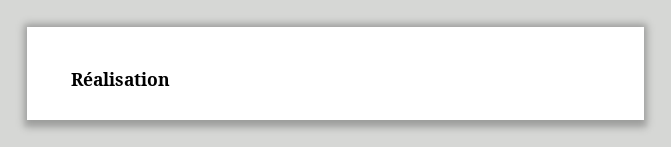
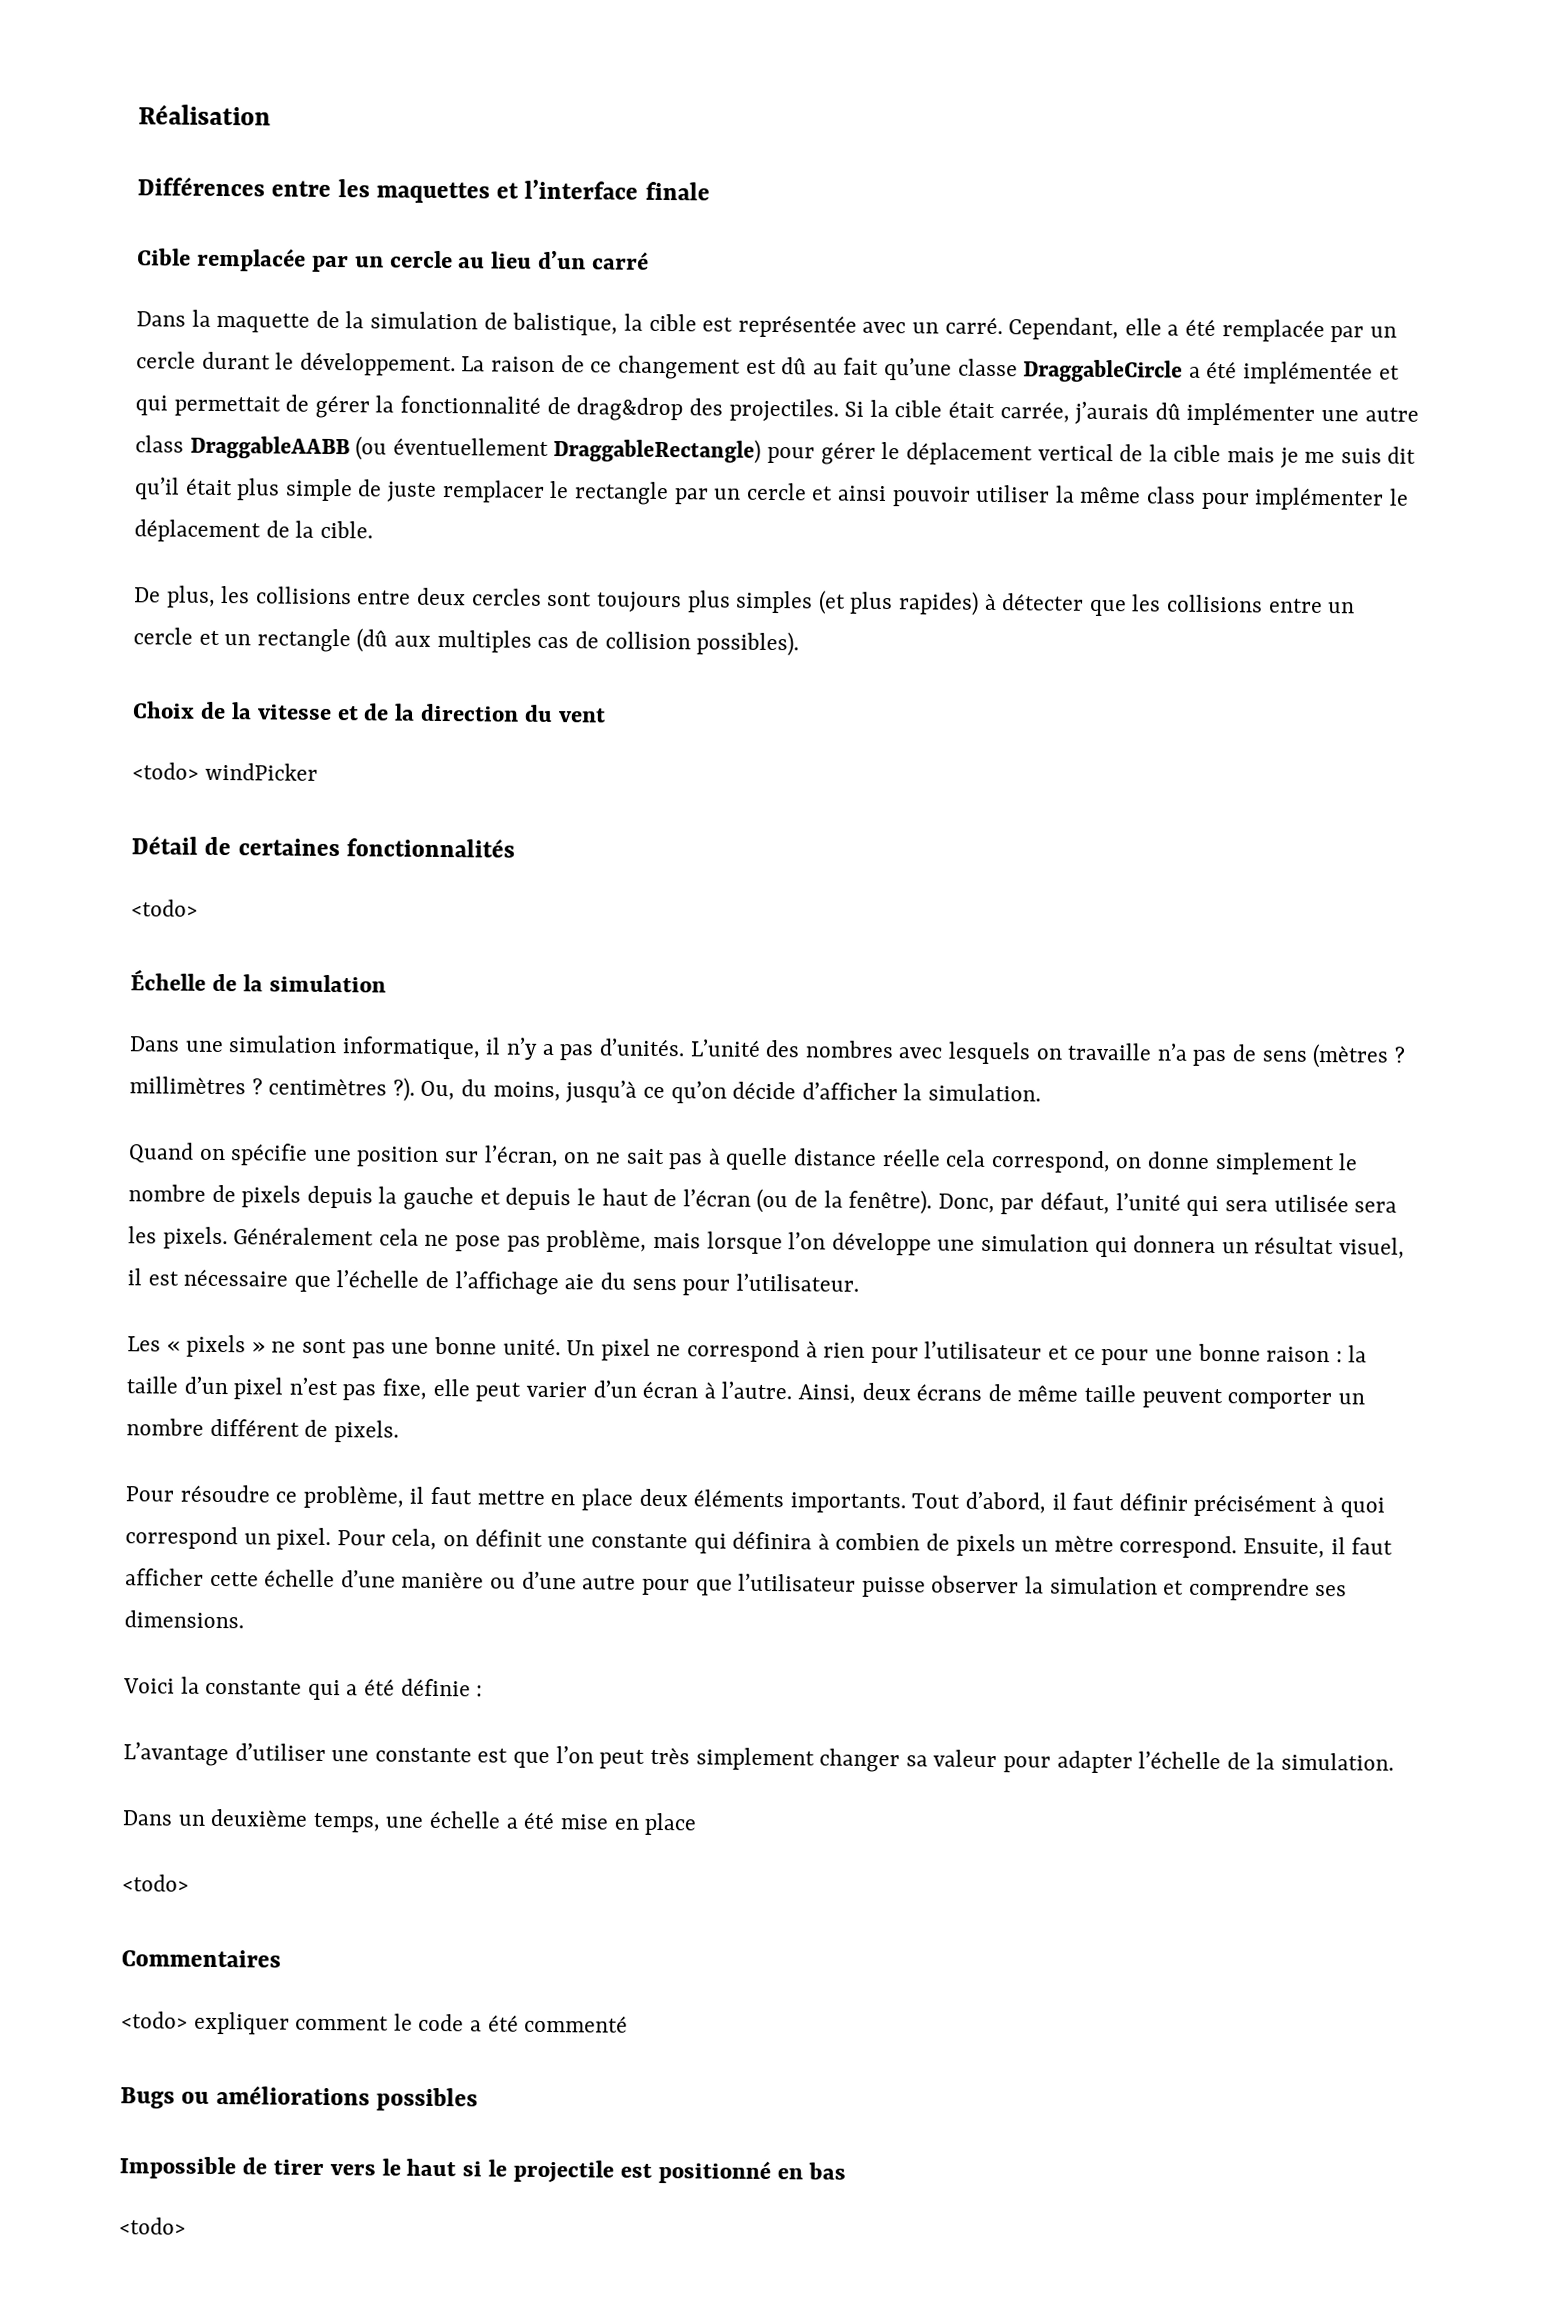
(170, 79) none -> [137,176,710,204] [137,247,650,273] [136,309,1397,343] [136,351,1400,385] [135,394,1419,426] [135,435,1417,468] [134,477,1409,511] [134,519,373,543] [134,585,1356,617] [133,627,800,657] [132,701,606,723] [132,762,318,781] [131,835,515,858] [131,899,198,917] [130,969,386,993] [129,1035,1406,1069] [129,1076,1041,1104] [128,1142,1359,1176] [128,1184,1398,1217] [128,1226,1406,1259] [127,1268,859,1296] [127,1334,1368,1366] [126,1376,1365,1410] [126,1418,399,1443] [125,1484,1385,1518] [125,1526,1394,1559] [125,1568,1348,1601] [124,1610,244,1629] [123,1676,484,1701] [123,1742,1395,1774] [122,1808,698,1836] [122,1874,189,1892] [121,1949,281,1968] [121,2011,629,2035] [120,2085,478,2112] [119,2156,846,2185] [119,2217,186,2235] // Différences entre les maquettes et l’interface finale // Cible remplacée par un cercle au lieu d’un carré // Dans la maquette de la simulation de balistique, la cible est représentée avec un carré. Cependant, elle a été remplacée par un cercle durant le développement. La raison de ce changement est dû au fait qu’une classe DraggableCircle a été implémentée et qui permettait de gérer la fonctionnalité de drag&drop des projectiles. Si la cible était carrée, j’aurais dû implémenter une autre class DraggableAABB (ou éventuellement DraggableRectangle) pour gérer le déplacement vertical de la cible mais je me suis dit qu’il était plus simple de juste remplacer le rectangle par un cercle et ainsi pouvoir utiliser la même class pour implémenter le déplacement de la cible. // De plus, les collisions entre deux cercles sont toujours plus simples (et plus rapides) à détecter que les collisions entre un cercle et un rectangle (dû aux multiples cas de collision possibles). // Choix de la vitesse et de la direction du vent // <todo> windPicker // Détail de certaines fonctionnalités // <todo> // Échelle de la simulation // Dans une simulation informatique, il n’y a pas d’unités. L’unité des nombres avec lesquels on travaille n’a pas de sens (mètres ? millimètres ? centimètres ?). Ou, du moins, jusqu’à ce qu’on décide d’afficher la simulation. // Quand on spécifie une position sur l’écran, on ne sait pas à quelle distance réelle cela correspond, on donne simplement le nombre de pixels depuis la gauche et depuis le haut de l’écran (ou de la fenêtre). Donc, par défaut, l’unité qui sera utilisée sera les pixels. Généralement cela ne pose pas problème, mais lorsque l’on développe une simulation qui donnera un résultat visuel, il est nécessaire que l’échelle de l’affichage aie du sens pour l’utilisateur. // Les « pixels » ne sont pas une bonne unité. Un pixel ne correspond à rien pour l’utilisateur et ce pour une bonne raison : la taille d’un pixel n’est pas fixe, elle peut varier d’un écran à l’autre. Ainsi, deux écrans de même taille peuvent comporter un nombre différent de pixels. // Pour résoudre ce problème, il faut mettre en place deux éléments importants. Tout d’abord, il faut définir précisément à quoi correspond un pixel. Pour cela, on définit une constante qui définira à combien de pixels un mètre correspond. Ensuite, il faut afficher cette échelle d’une manière ou d’une autre pour que l’utilisateur puisse observer la simulation et comprendre ses dimensions. // Voici la constante qui a été définie : // L’avantage d’utiliser une constante est que l’on peut très simplement changer sa valeur pour adapter l’échelle de la simulation. // Dans un deuxième temps, une échelle a été mise en place // <todo> // Commentaires // <todo> expliquer comment le code a été commenté // Bugs ou améliorations possibles // Impossible de tirer vers le haut si le projectile est positionné en bas // <todo>

